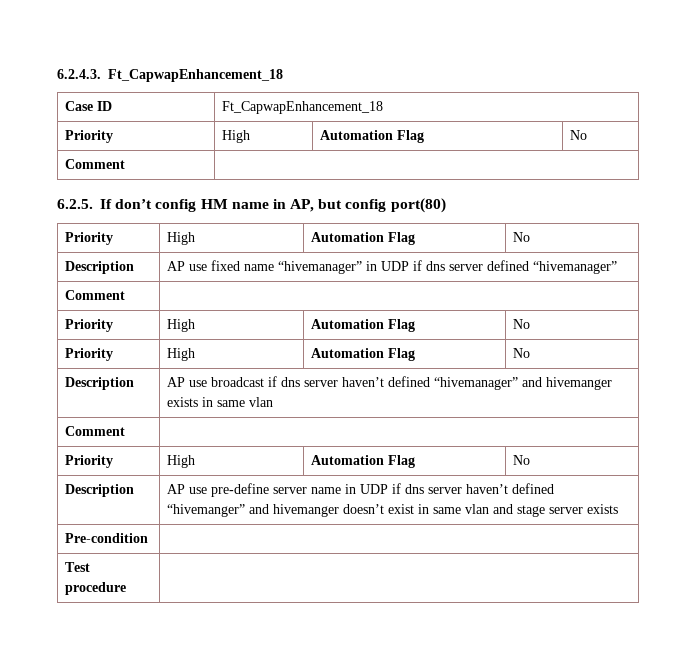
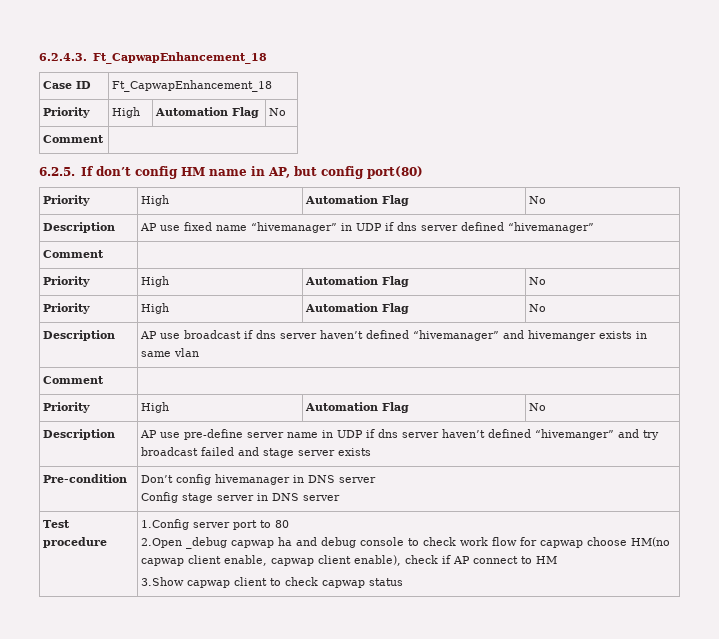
[272,504,489,517] hivemanger doesn’t exist in same vlan -> [643,430,660,440] [141,447,235,456] try broadcast failed
[64,562,90,572] [64,582,126,595] // Test procedure | -> [141,474,377,485] [141,492,341,503] [43,520,71,528] [43,537,108,548] [141,519,290,530] [141,537,671,549] [141,555,558,566] [141,577,404,588] Don’t config hivemanager in DNS server // Config stage server in DNS server // Test procedure | 1.Config server port to 80 // 2.Open _debug capwap ha and debug console to check work flow for capwap choose HM(no capwap client enable, capwap client enable), check if AP connect to HM // 3.Show capwap client to check capwap status

